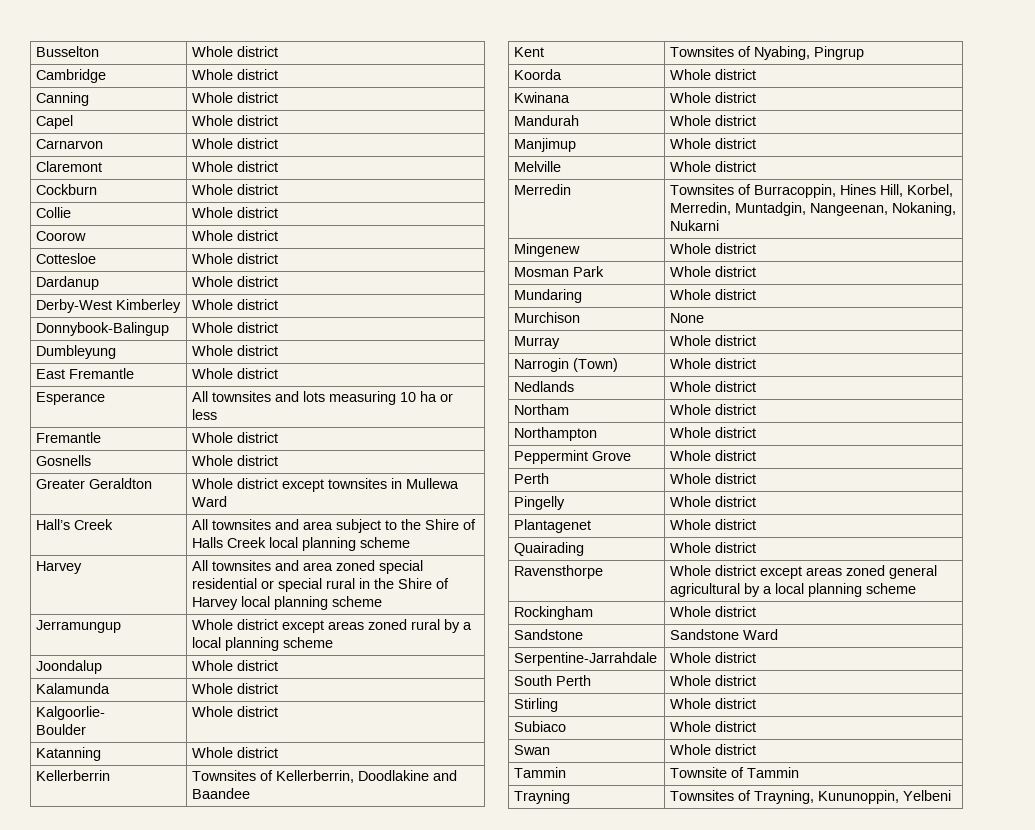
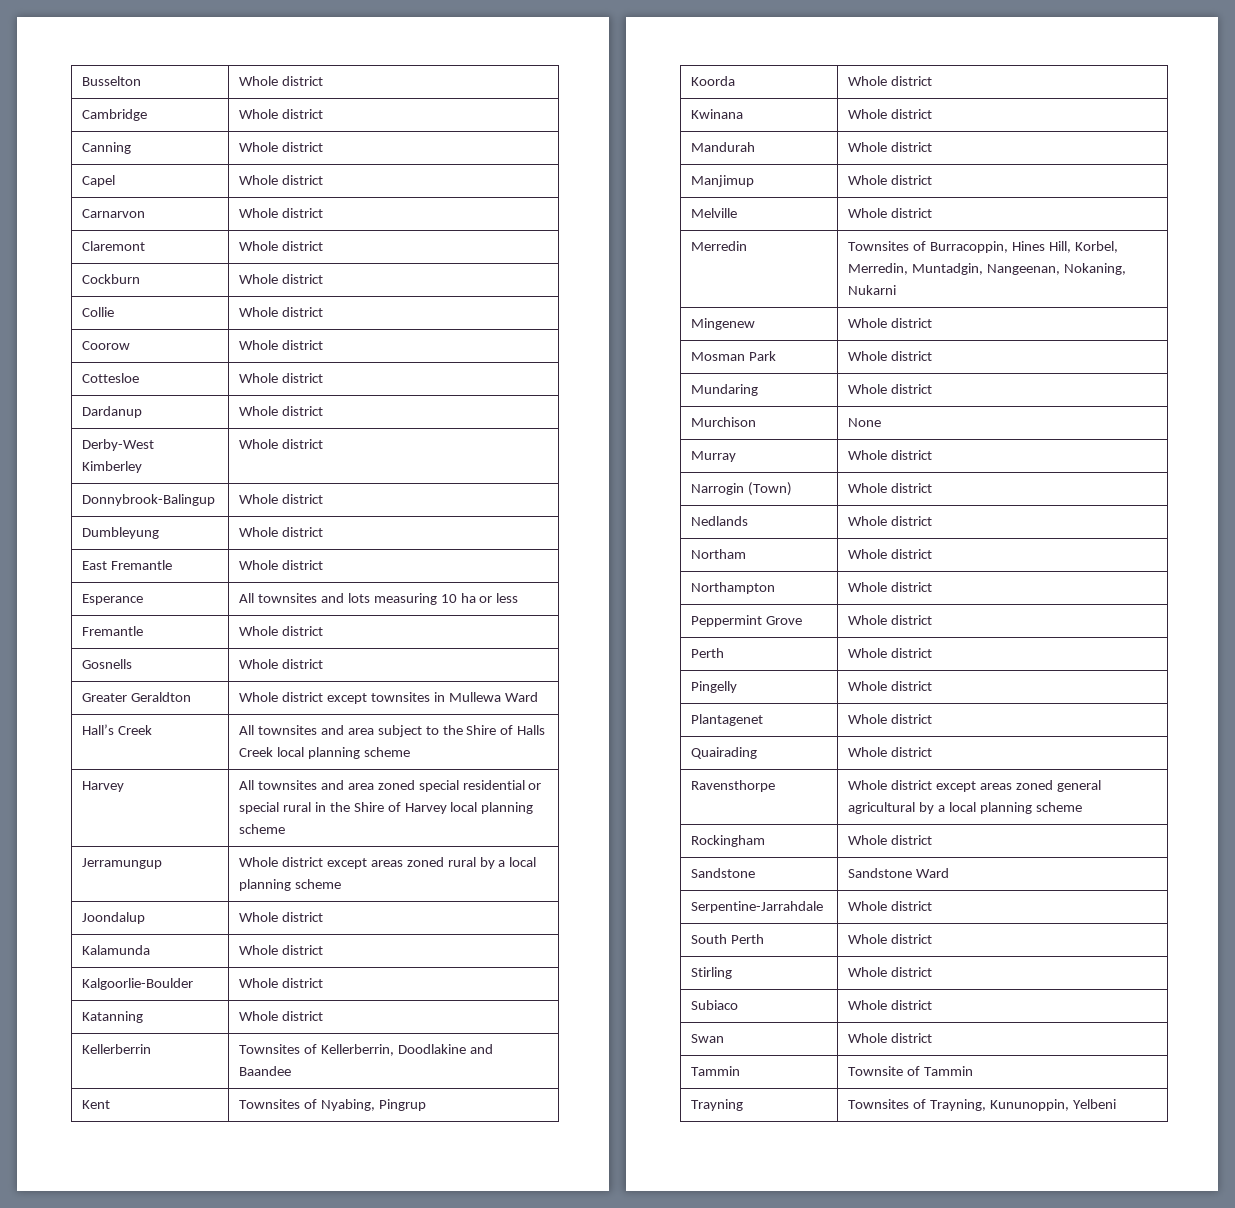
[36,322,170,336] Donnybook-Balingup -> [82,494,216,506] Donnybrook-Balingup
[36,706,106,720] [36,724,87,735] Kalgoorlie- // Boulder -> [82,978,194,990] Kalgoorlie-Boulder

